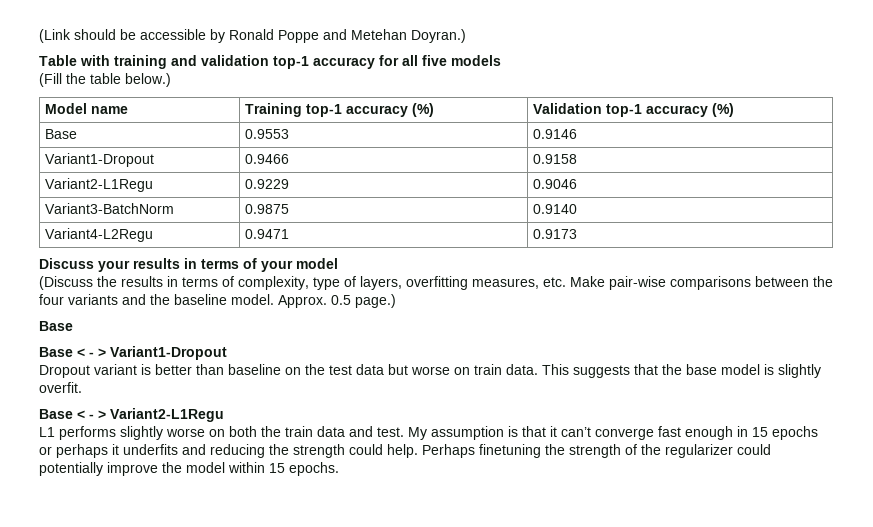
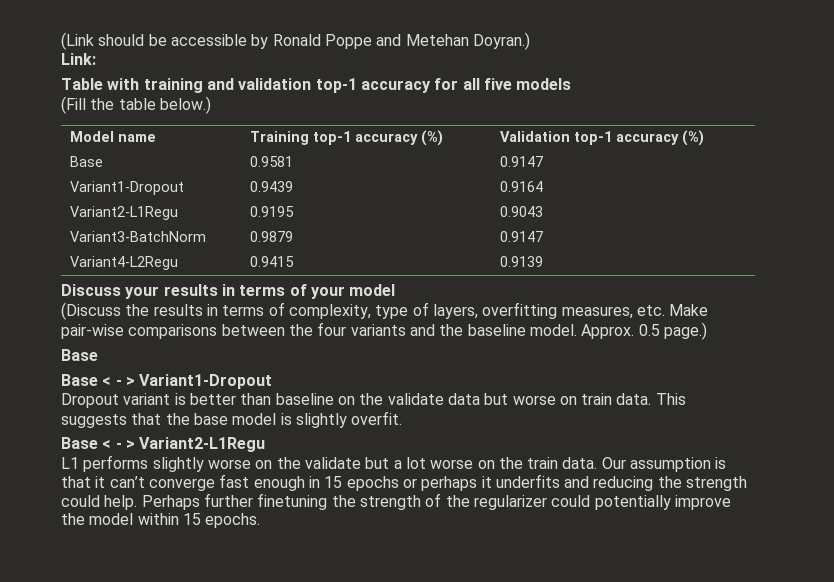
(466, 36) none -> [61,53,96,65] // Link:
[245,129,290,139] [533,129,578,139] 0.9553 | 0.9146 -> [250,156,294,167] [500,156,544,167] 0.9581 | 0.9147
[245,154,290,164] [533,154,578,164] 0.9466 | 0.9158 -> [250,181,294,192] [500,181,544,192] 0.9439 | 0.9164
[245,179,290,189] [533,179,578,189] 0.9229 | 0.9046 -> [250,206,295,217] [500,206,544,217] 0.9195 | 0.9043
[245,204,290,214] [533,204,578,214] 0.9875 | 0.9140 -> [250,231,294,242] [500,231,544,242] 0.9879 | 0.9147
[245,229,290,239] [533,229,578,239] 0.9471 | 0.9173 -> [250,256,295,267] [500,256,544,267] 0.9415 | 0.9139
[329,365,352,375] test -> [387,393,444,405] validate
[229,426,427,440] both the train data and test. My -> [276,457,626,469] the validate but a lot worse on the train data. Our
(475, 451) none -> [203,493,253,507] further

